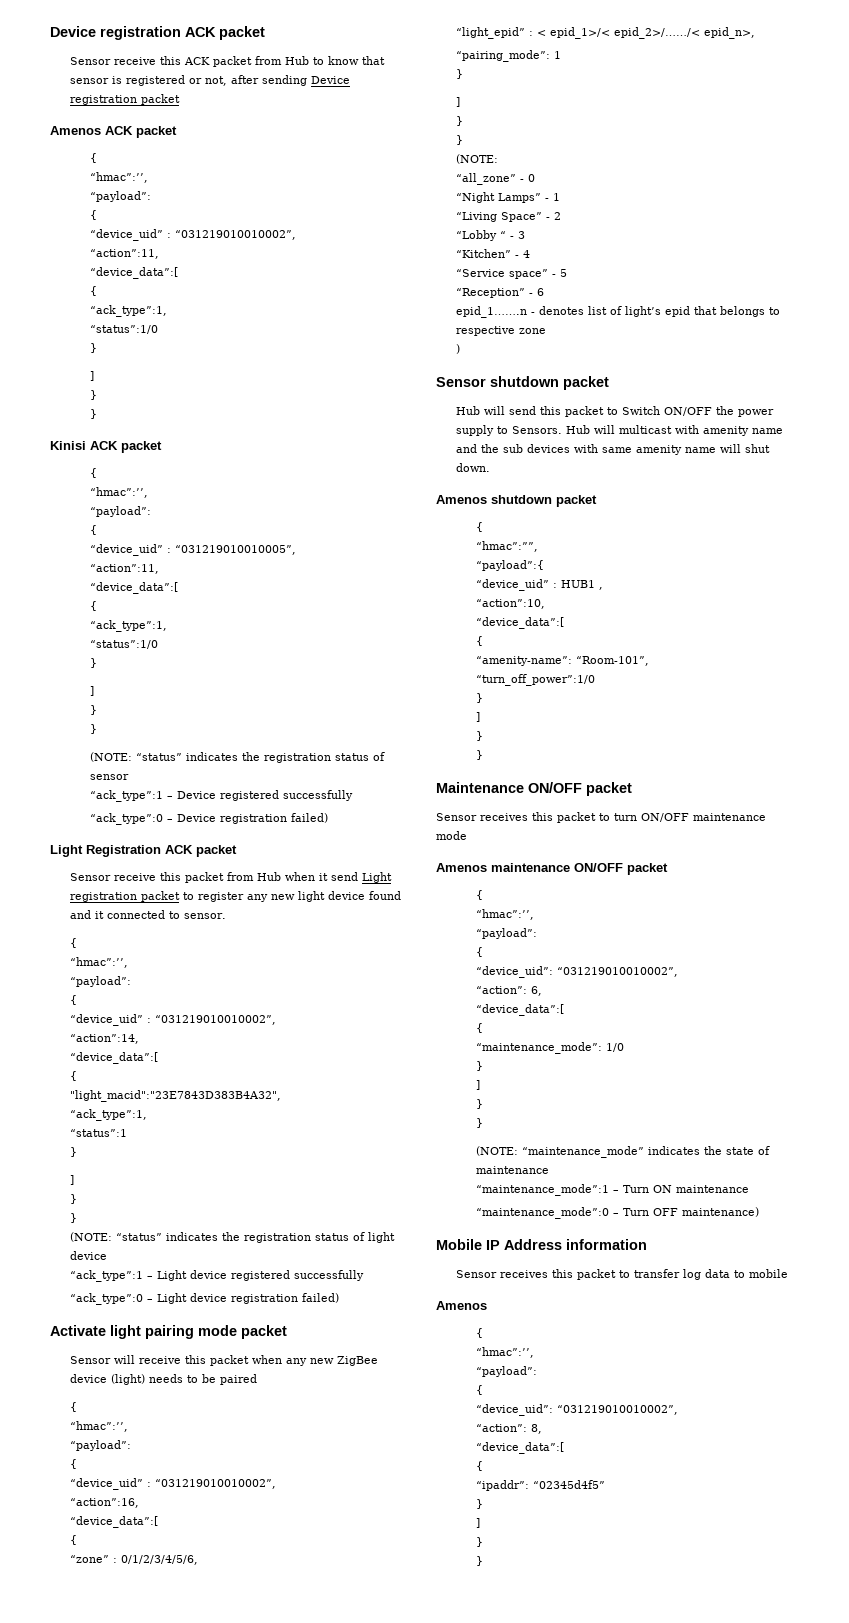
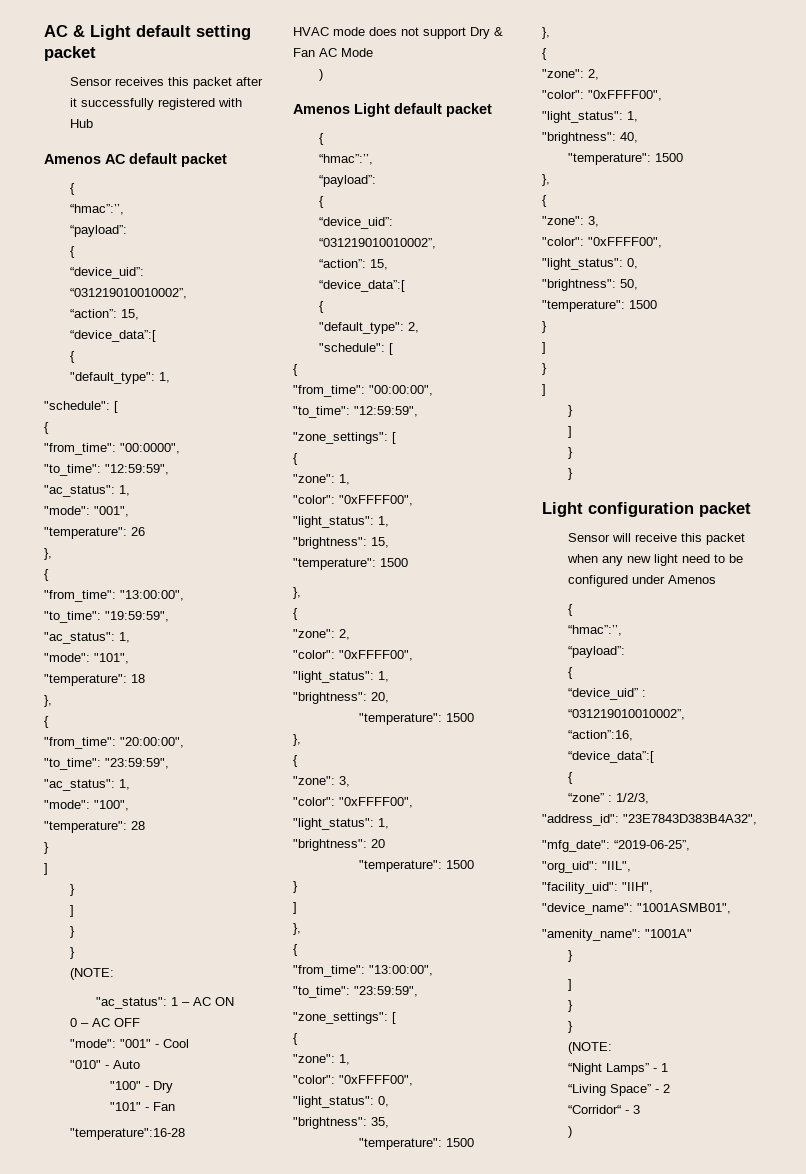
[50,26,265,40] [70,56,386,67] [70,75,351,86] [70,94,181,105] [50,126,177,138] [90,153,98,163] [90,172,149,183] [90,191,152,202] [90,210,98,220] [90,229,297,241] [90,249,160,259] [90,267,179,279] [90,286,98,296] [90,305,168,317] [90,325,159,334] [90,343,98,353] [90,371,95,381] [90,390,98,400] [90,409,98,419] [50,441,162,453] [90,468,98,478] [90,487,149,498] [90,506,152,517] [90,525,98,535] [90,544,297,556] [90,564,160,574] [90,582,179,594] [90,601,98,611] [90,620,168,632] [90,640,159,649] [90,658,98,668] [90,686,95,696] [90,705,98,715] [90,724,98,734] [90,752,386,763] [90,774,130,780] [90,790,354,802] [90,813,329,825] [50,845,237,857] [70,872,393,883] [70,891,402,902] [70,910,227,919] [70,938,78,948] [70,957,129,968] [70,976,132,987] [70,995,78,1005] [70,1014,277,1026] [70,1034,140,1044] [70,1052,159,1064] [70,1071,78,1081] [70,1090,282,1102] [70,1109,148,1121] [70,1129,128,1137] [70,1147,78,1157] [70,1175,75,1185] [70,1194,78,1204] [70,1213,78,1223] [70,1232,396,1243] [70,1251,108,1260] [70,1270,365,1282] [70,1293,340,1305] [50,1325,237,1339] Device registration ACK packet // Sensor receive this ACK packet from Hub to know that sensor is registered or not, after sending Device registration packet // Amenos ACK packet // { // “hmac”:’’, // “payload”: // { // “device_uid” : “031219010010002”, // “action”:11, // “device_data”:[ // { // “ack_type”:1, // “status”:1/0 // } // ] // } // } // Kinisi ACK packet // { // “hmac”:’’, // “payload”: // { // “device_uid” : “031219010010005”, // “action”:11, // “device_data”:[ // { // “ack_type”:1, // “status”:1/0 // } // ] // } // } // (NOTE: “status” indicates the registration status of sensor // “ack_type”:1 – Device registered successfully // “ack_type”:0 – Device registration failed) // Light Registration ACK packet // Sensor receive this packet from Hub when it send Light registration packet to register any new light device found and it connected to sensor. // { // “hmac”:’’, // “payload”: // { // “device_uid” : “031219010010002”, // “action”:14, // “device_data”:[ // { // "light_macid":"23E7843D383B4A32", // “ack_type”:1, // “status”:1 // } // ] // } // } // (NOTE: “status” indicates the registration status of light device // “ack_type”:1 – Light device registered successfully // “ack_type”:0 – Light device registration failed) // Activate light pairing mode -> [44,25,251,40] [44,46,96,61] [69,77,263,89] [69,98,242,110] [69,119,93,128] [44,153,227,167] [69,183,75,195] [69,204,124,215] [69,225,127,237] [69,246,75,258] [69,267,144,279] [69,288,187,299] [69,309,139,320] [69,330,156,342] [69,351,75,363] [69,372,170,384] [44,401,118,413] [44,422,49,434] [44,443,180,455] [44,464,169,476] [44,485,130,497] [44,506,129,517] [44,527,145,539] [44,548,52,560] [44,569,49,581] [44,590,184,602] [44,611,169,623] [44,632,130,644] [44,653,129,664] [44,674,145,686] [44,695,52,707] [44,716,49,728] [44,737,184,749] [44,758,169,770] [44,779,130,791] [44,800,129,811] [44,821,145,833] [44,842,49,854] [44,863,48,875] [69,884,75,896] [69,905,74,917] [69,926,75,938] [69,947,75,959] [69,968,114,980] [95,997,234,1009] [69,1018,140,1027] [69,1039,189,1048] [69,1060,140,1069] [110,1081,173,1093] [110,1102,175,1111] [69,1128,185,1140] [293,27,503,39] [293,48,373,57] [318,69,323,81] [293,103,492,117] [318,133,324,145] [318,154,373,165] [318,175,376,187] [318,196,324,208] [318,217,393,229] [318,238,436,249] [318,259,388,270] [318,280,405,292] [318,301,324,313] [318,322,419,334] [318,343,393,355] [293,364,298,376] [293,385,433,397] [293,406,418,418] [293,432,396,444] [293,453,298,465] [293,474,350,485] [293,495,413,506] [293,516,389,528] [293,537,389,549] [293,558,408,570] [293,587,301,599] [293,608,298,620] [293,629,350,640] [293,650,413,661] [293,671,389,683] [293,692,389,704] [359,713,474,725] [293,734,301,746] [293,755,298,767] [293,776,350,787] [293,797,413,808] [293,818,389,830] [293,839,385,851] [359,860,474,872] [293,881,298,893] [293,902,297,914] [293,923,301,935] [293,944,298,956] [293,965,433,977] [293,986,418,998] [293,1012,396,1024] [293,1033,298,1045] [293,1054,350,1065] [293,1075,413,1086] [293,1096,389,1108] [293,1117,389,1129] [359,1138,474,1150] [542,27,550,39] [542,48,547,60] [542,69,599,80] [542,90,662,101] [542,111,638,123] [542,132,638,144] [567,153,683,165] [542,174,550,186] [542,195,547,207] [542,216,599,227] [542,237,662,248] [542,258,638,270] [542,279,638,291] [542,300,657,312] [542,321,547,333] [542,342,546,354] [542,363,547,375] [542,384,546,396] [567,405,573,417] [567,426,572,438] [567,447,573,459] [567,468,573,480] [542,502,694,517] AC & Light default setting packet // Sensor receives this packet after it successfully registered with Hub // Amenos AC default packet // { // “hmac”:’’, // “payload”: // { // “device_uid”: “031219010010002”, // “action”: 15, // “device_data”:[ // { // "default_type": 1, // "schedule": [ // { // "from_time": "00:0000", // "to_time": "12:59:59", // "ac_status": 1, // "mode": "001", // "temperature": 26 // }, // { // "from_time": "13:00:00", // "to_time": "19:59:59", // "ac_status": 1, // "mode": "101", // "temperature": 18 // }, // { // "from_time": "20:00:00", // "to_time": "23:59:59", // "ac_status": 1, // "mode": "100", // "temperature": 28 // } // ] // } // ] // } // } // (NOTE: // "ac_status": 1 – AC ON // 0 – AC OFF // "mode": "001" - Cool // "010" - Auto // "100" - Dry // "101" - Fan // "temperature":16-28 // HVAC mode does not support Dry & Fan AC Mode // ) // Amenos Light default packet // { // “hmac”:’’, // “payload”: // { // “device_uid”: “031219010010002”, // “action”: 15, // “device_data”:[ // { // "default_type": 2, // "schedule": [ // { // "from_time": "00:00:00", // "to_time": "12:59:59", // "zone_settings": [ // { // "zone": 1, // "color": "0xFFFF00", // "light_status": 1, // "brightness": 15, // "temperature": 1500 // }, // { // "zone": 2, // "color": "0xFFFF00", // "light_status": 1, // "brightness": 20, // "temperature": 1500 // }, // { // "zone": 3, // "color": "0xFFFF00", // "light_status": 1, // "brightness": 20 // "temperature": 1500 // } // ] // }, // { // "from_time": "13:00:00", // "to_time": "23:59:59", // "zone_settings": [ // { // "zone": 1, // "color": "0xFFFF00", // "light_status": 0, // "brightness": 35, // "temperature": 1500 // }, // { // "zone": 2, // "color": "0xFFFF00", // "light_status": 1, // "brightness": 40, // "temperature": 1500 // }, // { // "zone": 3, // "color": "0xFFFF00", // "light_status": 0, // "brightness": 50, // "temperature": 1500 // } // ] // } // ] // } // ] // } // } // Light configuration
[337,1356,379,1366] [70,1374,258,1385] ZigBee device (light) needs to be paired -> [653,554,743,566] [567,575,716,587] light need to be configured under Amenos
[121,1555,199,1565] [456,27,756,39] [456,50,562,62] [456,69,464,79] [456,97,461,107] [456,116,464,126] [456,135,464,145] [456,154,499,164] [456,173,536,185] 0/1/2/3/4/5/6, // “light_epid” : < epid_1>/< epid_2>/……/< epid_n>, // “pairing_mode”: 1 // } // ] // } // } // (NOTE: // “all_zone” - 0 -> [615,793,649,804] [542,814,757,826] [542,840,690,852] [542,861,631,873] [542,882,653,894] [542,903,731,915] [542,929,692,941] [567,950,573,962] [567,979,572,991] [567,1000,573,1012] [567,1021,573,1033] [567,1042,612,1054] 1/2/3, // "address_id": "23E7843D383B4A32", // "mfg_date": “2019-06-25”, // "org_uid": "IIL", // "facility_uid": "IIH", // "device_name": "1001ASMB01", // "amenity_name": "1001A" // } // ] // } // } // (NOTE:
[456,230,507,241] “Lobby “ -> [567,1105,621,1114] “Corridor“
[456,249,531,258] [456,269,568,279] [456,288,545,298] [456,306,781,318] [456,326,547,336] [456,344,461,354] [436,376,609,390] [456,406,775,417] [456,425,784,436] [456,444,771,455] [456,463,491,472] [436,495,597,507] [476,522,484,532] [476,541,539,552] [476,560,545,571] [476,579,604,591] [476,599,546,609] [476,617,565,629] [476,636,484,646] [476,656,650,666] [476,674,596,686] [476,693,484,703] [476,712,481,722] [476,731,484,741] [476,750,484,760] [436,782,632,796] [436,812,766,823] [436,831,467,840] [436,863,668,875] [476,890,484,900] [476,909,535,920] [476,928,538,939] [476,947,484,957] [476,966,679,978] [476,986,543,996] [476,1004,565,1016] [476,1023,484,1033] [476,1042,625,1054] [476,1061,484,1071] [476,1080,481,1090] [476,1099,484,1109] [476,1118,484,1128] [476,1146,771,1158] [476,1166,550,1174] [476,1184,750,1196] [476,1207,760,1219] [436,1239,647,1250] [456,1269,789,1280] [436,1301,487,1310] [476,1328,484,1338] [476,1347,535,1358] [476,1366,538,1377] [476,1385,484,1395] [476,1404,679,1416] [476,1424,543,1434] [476,1442,565,1454] [476,1461,484,1471] [476,1480,606,1491] [476,1499,484,1509] [476,1518,481,1528] [476,1537,484,1547] [476,1556,484,1566] “Kitchen” - 4 // “Service space” - 5 // “Reception” - 6 // epid_1…….n - denotes list of light’s epid that belongs to respective zone // ) // Sensor shutdown packet // Hub will send this packet to Switch ON/OFF the power supply to Sensors. Hub will multicast with amenity name and the sub devices with same amenity name will shut down. // Amenos shutdown packet // { // “hmac”:””, // “payload”:{ // “device_uid” : HUB1 , // “action”:10, // “device_data”:[ // { // “amenity-name”: “Room-101”, // “turn_off_power”:1/0 // } // ] // } // } // Maintenance ON/OFF packet // Sensor receives this packet to turn ON/OFF maintenance mode // Amenos maintenance ON/OFF packet // { // “hmac”:’’, // “payload”: // { // “device_uid”: “031219010010002”, // “action”: 6, // “device_data”:[ // { // “maintenance_mode”: 1/0 // } // ] // } // } // (NOTE: “maintenance_mode” indicates the state of maintenance // “maintenance_mode”:1 – Turn ON maintenance // “maintenance_mode”:0 – Turn OFF maintenance) // Mobile IP Address information // Sensor receives this packet to transfer log data to mobile // Amenos // { // “hmac”:’’, // “payload”: // { // “device_uid”: “031219010010002”, // “action”: 8, // “device_data”:[ // { // “ipaddr”: “02345d4f5” // } // ] // } // } -> [567,1126,572,1138] )

